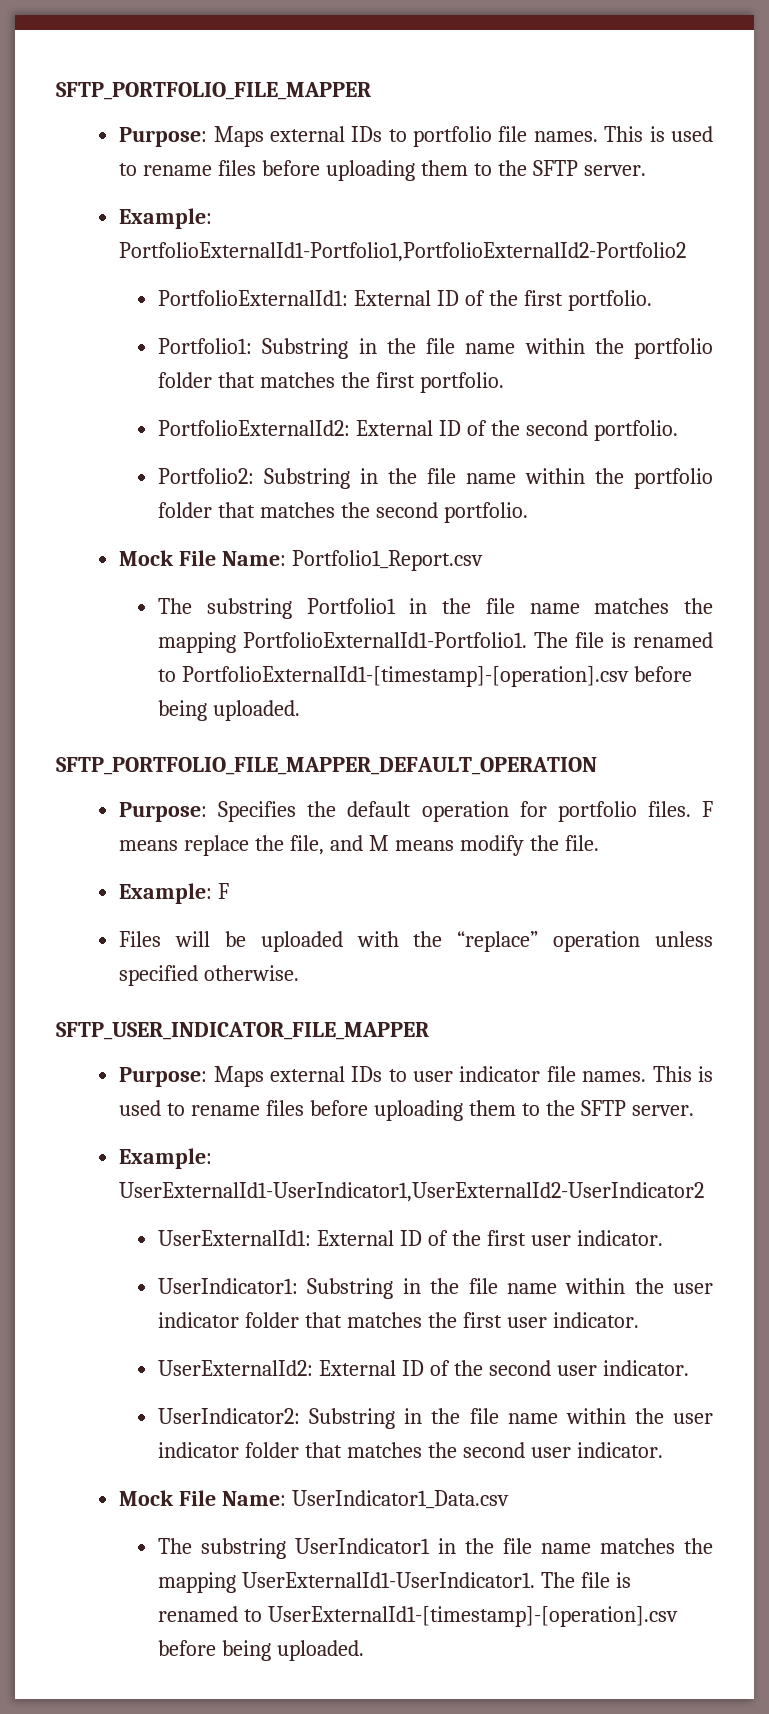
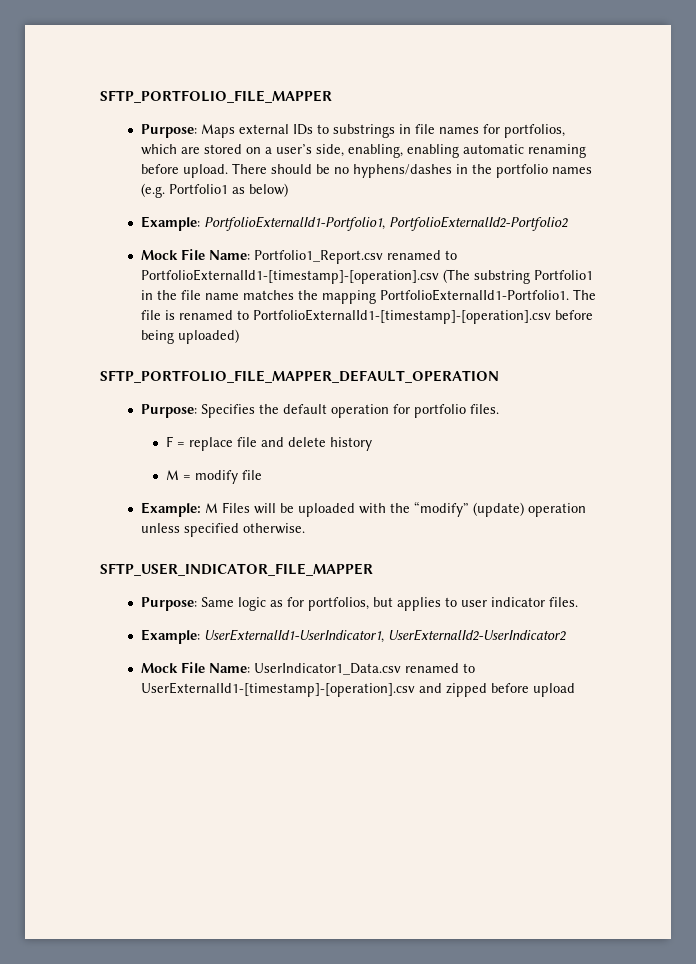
[413,126,714,147] [119,160,646,181] [119,208,213,229] [119,242,687,262] [158,290,652,311] [158,338,713,359] [158,372,504,393] [158,420,678,441] [158,468,713,489] [158,502,528,523] portfolio file names. This is used to rename files before uploading them to the SFTP server. // Example: PortfolioExternalId1-Portfolio1,PortfolioExternalId2-Portfolio2 // PortfolioExternalId1: External ID of the first portfolio. // Portfolio1: Substring in the file name within the portfolio folder that matches the first portfolio. // PortfolioExternalId2: External ID of the second portfolio. // Portfolio2: Substring in the file name within the portfolio folder that matches the second portfolio. -> [332,124,565,138] [140,144,586,158] [140,163,592,178] [140,183,288,198] [140,216,568,231] substrings in file names for portfolios, which are stored on a user’s side, enabling, enabling automatic renaming before upload. There should be no hyphens/dashes in the portfolio names (e.g. Portfolio1 as below) // Example: PortfolioExternalId1-Portfolio1, PortfolioExternalId2-Portfolio2
[158,598,193,614] // The -> [386,250,457,260] [140,269,470,284] renamed to PortfolioExternalId1-[timestamp]-[operation].csv (The
[212,700,300,721] uploaded. -> [177,329,239,344] uploaded)
[702,801,713,817] [119,835,599,856] [119,883,230,904] F means replace the file, and M means modify the file. // Example: F // -> [165,436,372,451] [165,470,262,484] [140,502,218,517] // F = replace file and delete history // M = modify file // Example: M
[457,931,539,952] “replace” -> [413,501,524,517] “modify” (update)
[213,1066,714,1087] [119,1100,694,1121] [119,1148,213,1169] [119,1182,705,1202] [158,1230,663,1246] [158,1278,713,1299] [158,1312,639,1328] [158,1360,689,1376] [158,1408,713,1429] [158,1442,663,1458] [119,1490,509,1509] [158,1538,713,1559] [158,1572,631,1593] [158,1606,678,1627] [158,1640,364,1661] Maps external IDs to user indicator file names. This is used to rename files before uploading them to the SFTP server. // Example: UserExternalId1-UserIndicator1,UserExternalId2-UserIndicator2 // UserExternalId1: External ID of the first user indicator. // UserIndicator1: Substring in the file name within the user indicator folder that matches the first user indicator. // UserExternalId2: External ID of the second user indicator. // UserIndicator2: Substring in the file name within the user indicator folder that matches the second user indicator. // Mock File Name: UserIndicator1_Data.csv // The substring UserIndicator1 in the file name matches the mapping UserExternalId1-UserIndicator1. The file is renamed to UserExternalId1-[timestamp]-[operation].csv before being uploaded. -> [200,597,578,611] [140,629,566,644] [140,662,475,675] [140,682,575,697] Same logic as for portfolios, but applies to user indicator files. // Example: UserExternalId1-UserIndicator1, UserExternalId2-UserIndicator2 // Mock File Name: UserIndicator1_Data.csv renamed to UserExternalId1-[timestamp]-[operation].csv and zipped before upload

